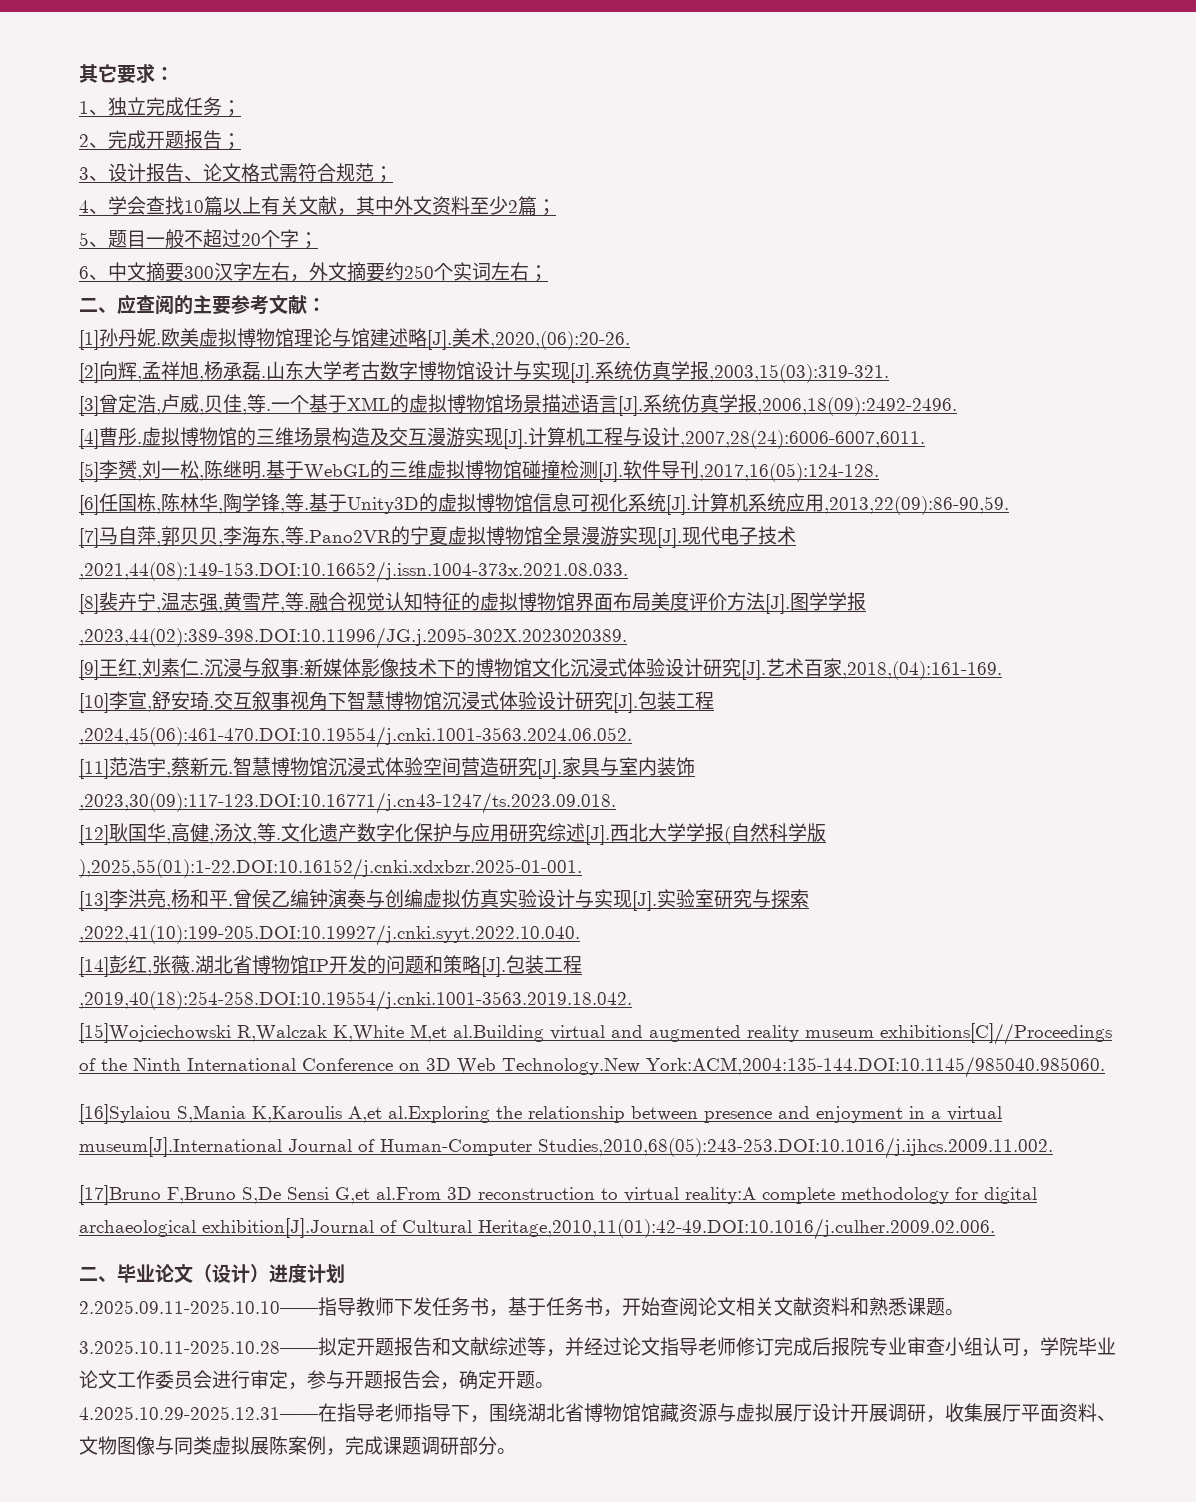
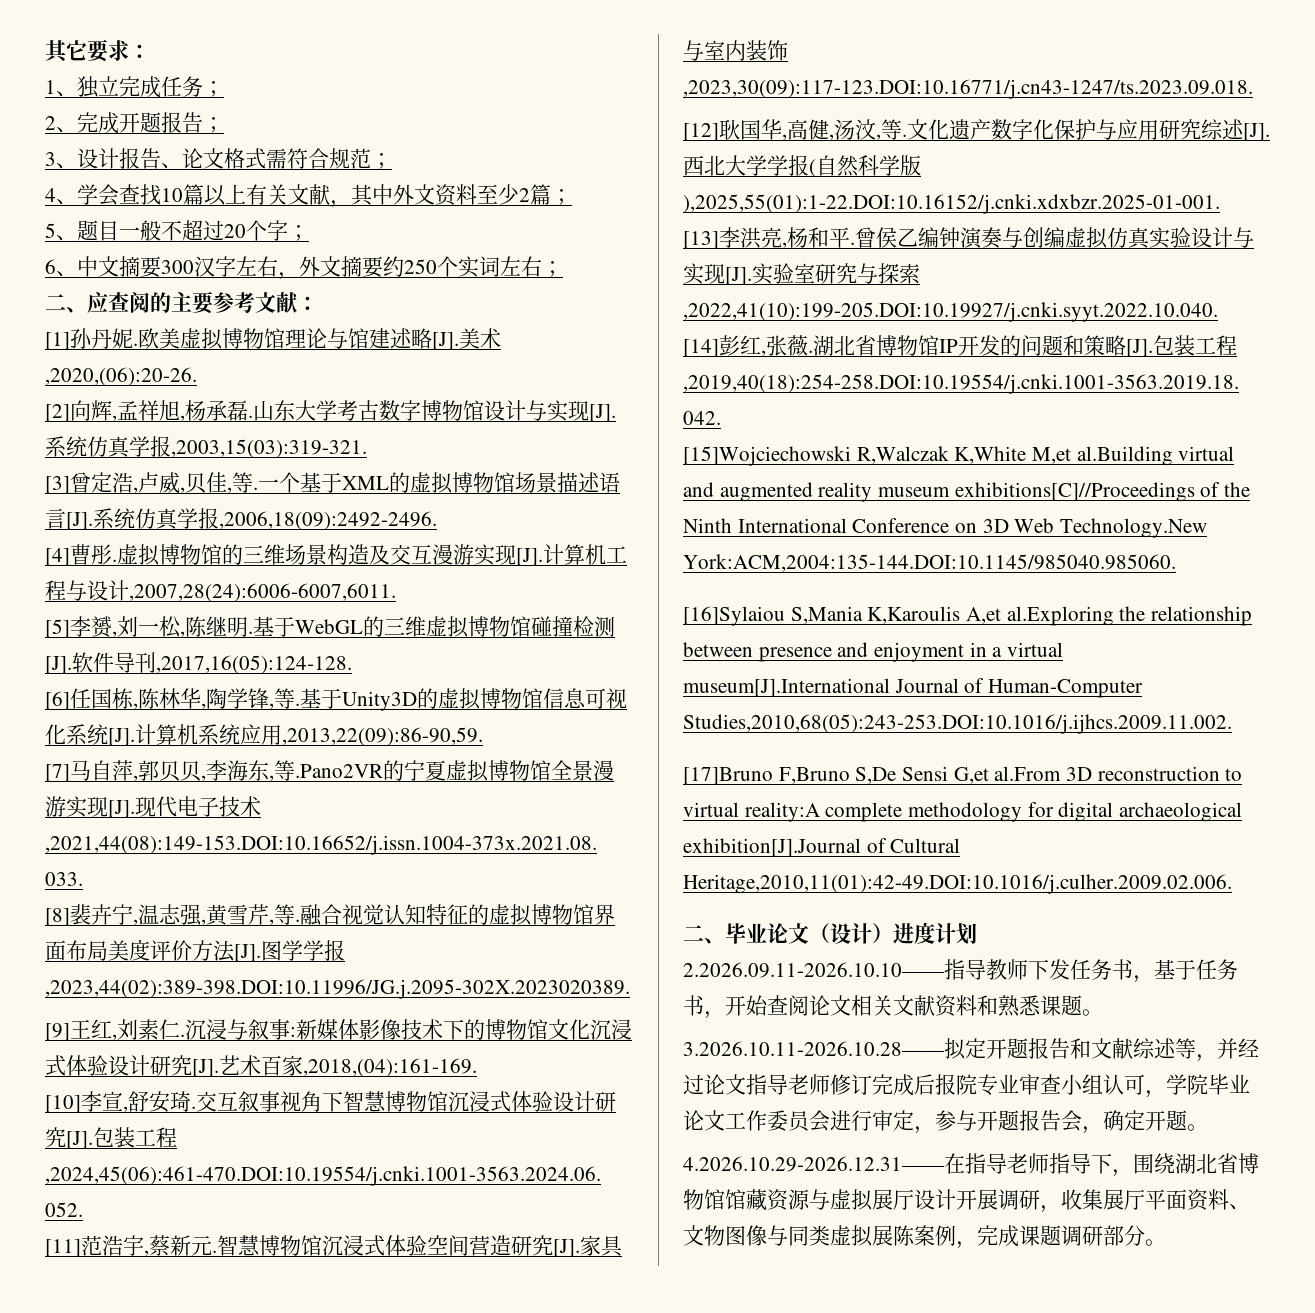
[79,1300,318,1314] 2.2025.09.11-2025.10.10—— -> [683,962,944,978] 2.2026.09.11-2026.10.10——
[79,1340,318,1354] 3.2025.10.11-2025.10.28—— -> [683,1041,944,1056] 3.2026.10.11-2026.10.28——
[79,1406,318,1420] 4.2025.10.29-2025.12.31—— -> [683,1156,944,1172] 4.2026.10.29-2026.12.31——

